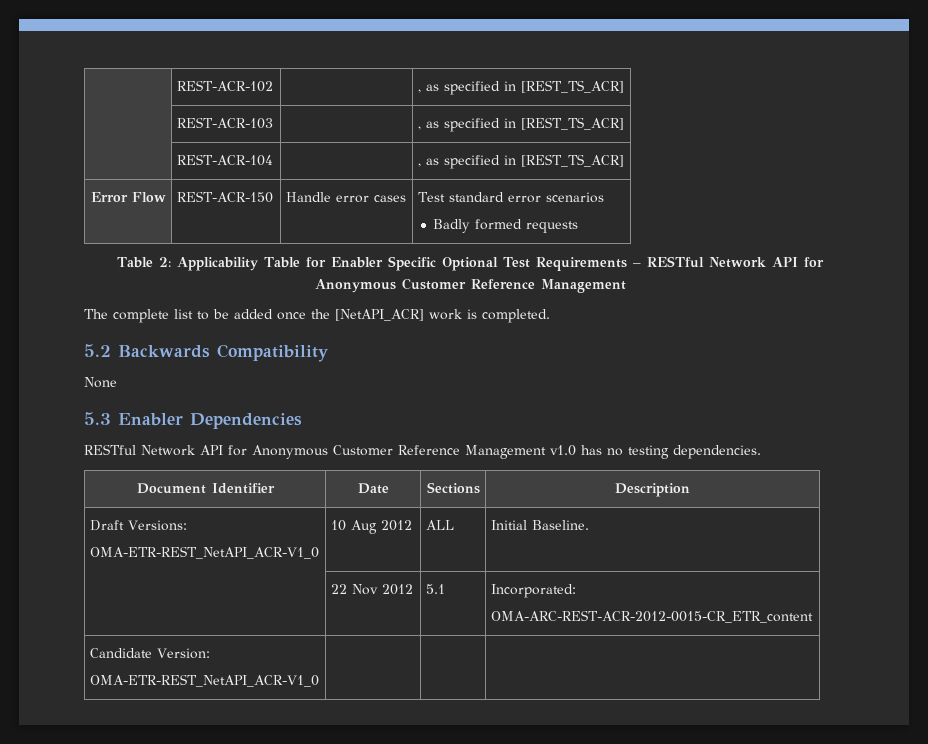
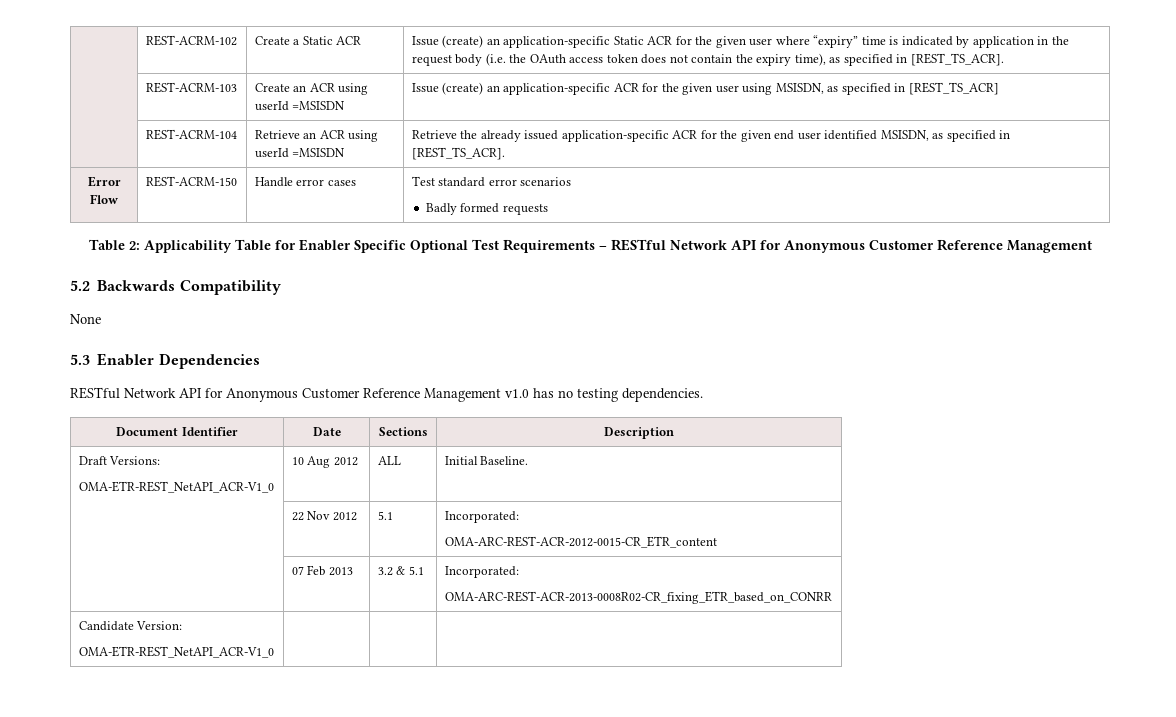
[176,80,273,92] [417,80,624,95] [176,117,273,129] [417,117,624,132] [176,154,273,166] [417,154,624,169] | REST-ACR-102 | | , as specified in [REST_TS_ACR] // | REST-ACR-103 | | , as specified in [REST_TS_ACR] // | REST-ACR-104 | | , as specified in [REST_TS_ACR] -> [145,35,237,46] [254,36,362,45] [411,35,1069,48] [411,53,1004,66] [145,82,237,93] [254,83,369,95] [254,101,346,111] [411,82,999,95] [145,129,237,140] [254,130,379,142] [254,148,346,158] [411,130,1011,142] [411,147,505,160] | REST-ACRM-102 | Create a Static ACR | Issue (create) an application-specific Static ACR for the given user where “expiry” time is indicated by application in the request body (i.e. the OAuth access token does not contain the expiry time), as specified in [REST_TS_ACR]. // | REST-ACRM-103 | Create an ACR using userId =MSISDN | Issue (create) an application-specific ACR for the given user using MSISDN, as specified in [REST_TS_ACR] // | REST-ACRM-104 | Retrieve an ACR using userId =MSISDN | Retrieve the already issued application-specific ACR for the given end user identified MSISDN, as specified in [REST_TS_ACR].
[176,191,273,203] REST-ACR-150 -> [145,176,237,187] REST-ACRM-150
[84,309,550,323] // The complete list to be added once the [NetAPI_ACR] work is completed. -> (1092, 246) none
(813, 616) none -> [291,565,353,576] [377,566,424,576] [444,566,519,578] [444,591,832,604] // | 07 Feb 2013 | 3.2 & 5.1 | Incorporated: // OMA-ARC-REST-ACR-2013-0008R02-CR_fixing_ETR_based_on_CONRR

